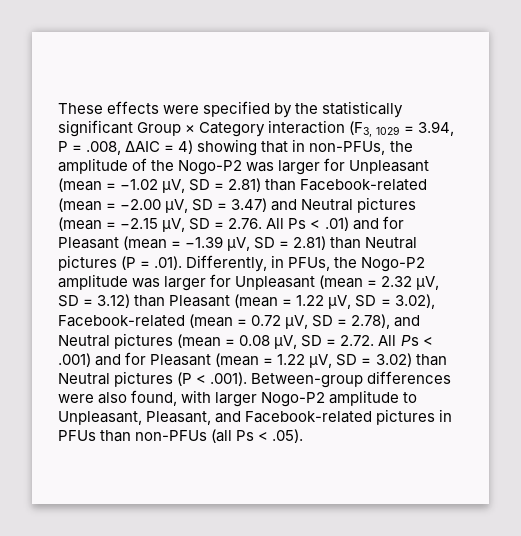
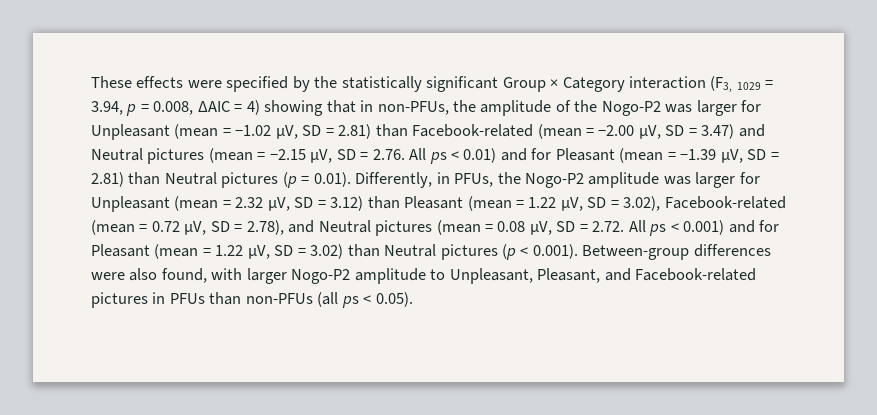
[58,141,122,155] P = .008, -> [126,101,194,116] p = 0.008,
[288,217,349,231] Ps < .01) -> [429,148,497,164] ps < 0.01)
[121,256,183,270] (P = .01). -> [282,172,351,188] (p = 0.01).
[400,335,433,346] [58,353,91,367] Ps < .001) -> [649,220,725,236] ps < 0.001)
[177,372,248,386] (P < .001). -> [502,244,578,260] (p < 0.001).
[236,429,304,443] Ps < .05). -> [341,292,413,308] ps < 0.05).

